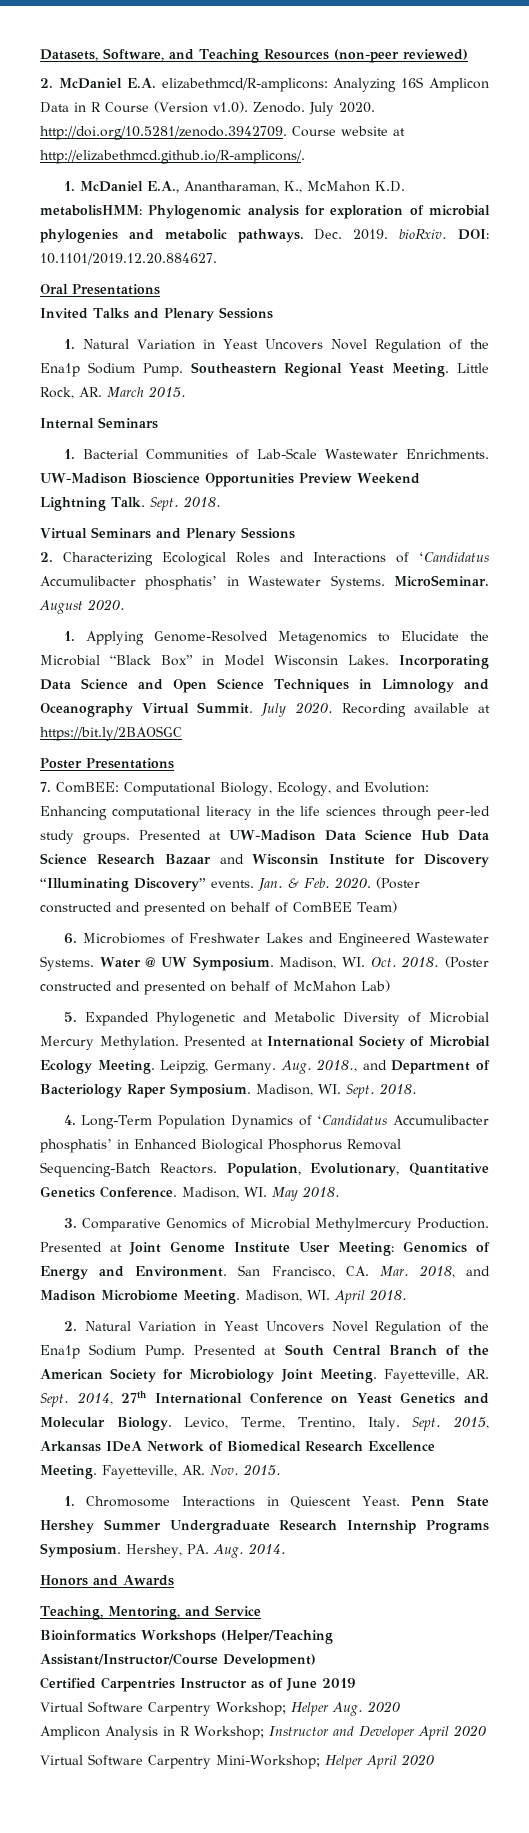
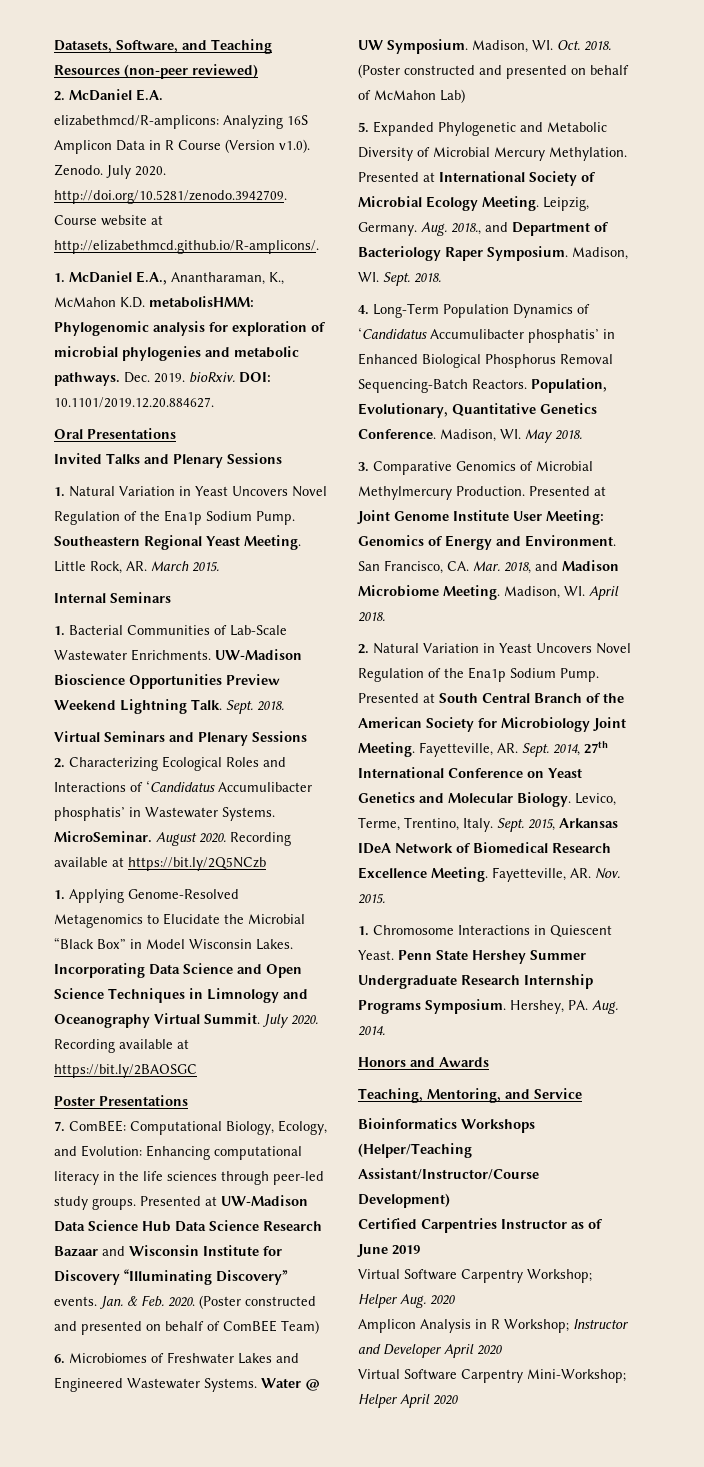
(125, 604) none -> [230,832,291,846] [54,857,266,871] Recording available at https://bit.ly/2Q5NCzb

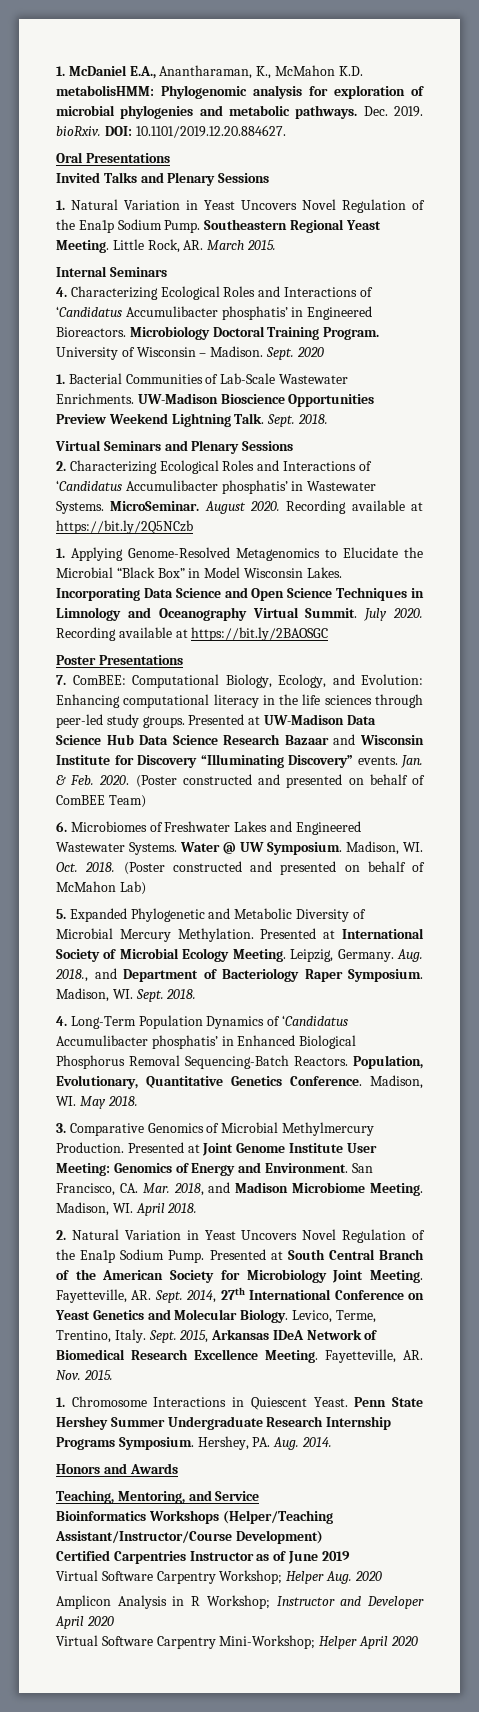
[54,39,272,54] [54,64,258,79] [54,89,163,101] [54,115,308,129] [54,139,310,154] [54,164,166,179] [54,190,287,204] [54,215,163,226] [54,240,319,254] Datasets, Software, and Teaching Resources (non-peer reviewed) // 2. McDaniel E.A. elizabethmcd/R-amplicons: Analyzing 16S Amplicon Data in R Course (Version v1.0). Zenodo. July 2020. http://doi.org/10.5281/zenodo.3942709. Course website at http://elizabethmcd.github.io/R-amplicons/. // -> (56, 71) none
(171, 597) none -> [56,286,373,300] [56,306,373,320] [56,326,380,340] [56,346,324,360] // 4. Characterizing Ecological Roles and Interactions of ‘Candidatus Accumulibacter phosphatis’ in Engineered Bioreactors. Microbiology Doctoral Training Program. University of Wisconsin – Madison. Sept. 2020

